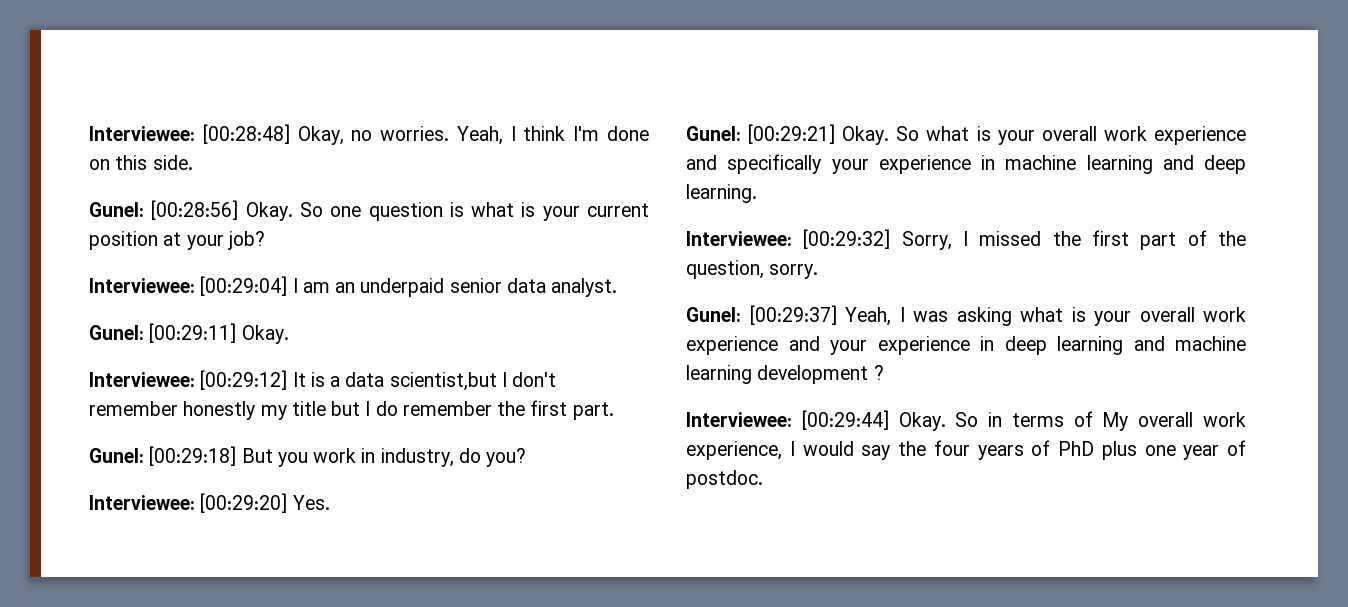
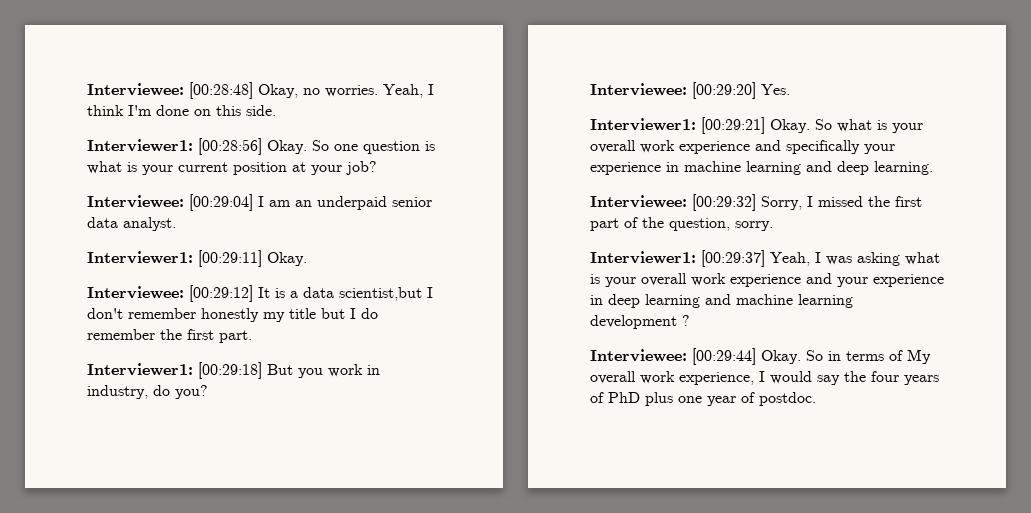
[89,202,144,217] Gunel: -> [87,139,193,152] Interviewer1:
[89,325,144,340] Gunel: -> [87,251,193,264] Interviewer1:
[89,448,144,463] Gunel: -> [87,363,193,376] Interviewer1:
[686,126,741,141] Gunel: -> [590,118,696,131] Interviewer1:
[686,307,741,322] Gunel: -> [590,251,696,264] Interviewer1:

